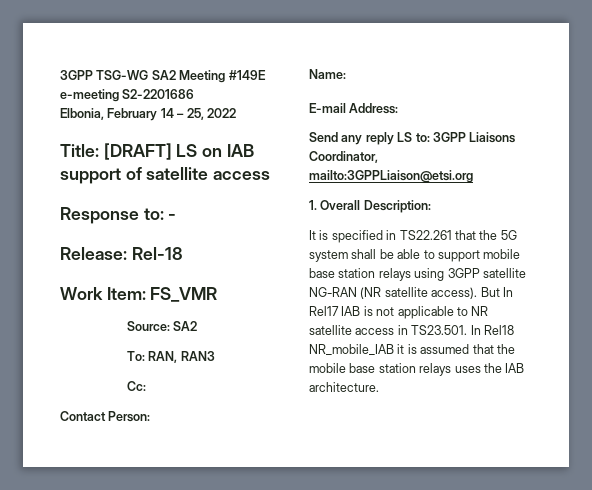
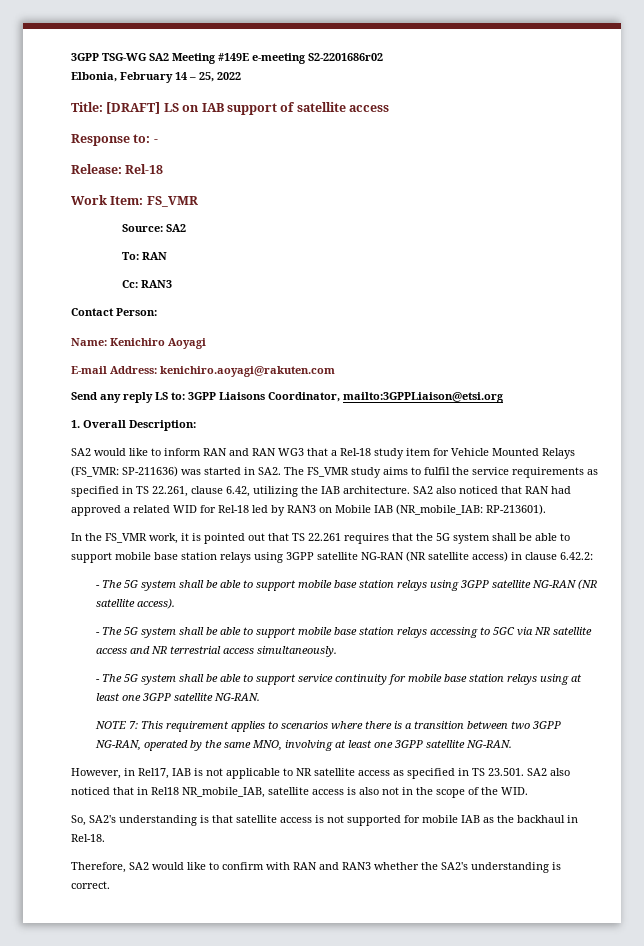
[122,89,195,99] S2-2201686 -> [308,53,383,61] S2-2201686r02
[148,351,215,363] RAN, RAN3 -> [141,252,167,260] RAN
(146, 386) none -> [140,280,172,288] RAN3
(346, 74) none -> [110,338,206,349] Kenichiro Aoyagi
(399, 108) none -> [160,366,335,377] kenichiro.aoyagi@rakuten.com
[309,230,452,243] It is specified in TS22.261 -> [71,448,575,459] [71,466,598,478] [71,486,571,497] [71,504,546,516] [71,533,389,544] SA2 would like to inform RAN and RAN WG3 that a Rel-18 study item for Vehicle Mounted Relays (FS_VMR: SP-211636) was started in SA2. The FS_VMR study aims to fulfil the service requirements as specified in TS 22.261, clause 6.42, utilizing the IAB architecture. SA2 also noticed that RAN had approved a related WID for Rel-18 led by RAN3 on Mobile IAB (NR_mobile_IAB: RP-213601). // In the FS_VMR work, it is pointed out that TS 22.261 requires
[431,287,513,299] [309,306,339,316] access). But In Rel17 -> [472,551,593,562] [96,579,598,591] [96,598,176,609] [96,627,593,638] [96,646,338,657] [96,674,583,685] [96,693,261,701] [95,721,562,732] [95,740,513,751] [71,768,169,779] access) in clause 6.42.2: // - The 5G system shall be able to support mobile base station relays using 3GPP satellite NG-RAN (NR satellite access). // - The 5G system shall be able to support mobile base station relays accessing to 5GC via NR satellite access and NR terrestrial access simultaneously. // - The 5G system shall be able to support service continuity for mobile base station relays using at least one 3GPP satellite NG-RAN. // NOTE 7: This requirement applies to scenarios where there is a transition between two 3GPP NG-RAN, operated by the same MNO, involving at least one 3GPP satellite NG-RAN. // However, in Rel17,
[397,325,514,335] [309,344,515,355] [309,363,525,376] [309,382,379,392] in TS23.501. In Rel18 NR_mobile_IAB it is assumed that the mobile base station relays uses the IAB architecture. -> [393,768,570,779] [71,787,528,798] [71,815,578,826] [71,834,105,842] [71,862,561,873] [71,881,110,889] as specified in TS 23.501. SA2 also noticed that in Rel18 NR_mobile_IAB, satellite access is also not in the scope of the WID. // So, SA2's understanding is that satellite access is not supported for mobile IAB as the backhaul in Rel-18. // Therefore, SA2 would like to confirm with RAN and RAN3 whether the SA2's understanding is correct.

